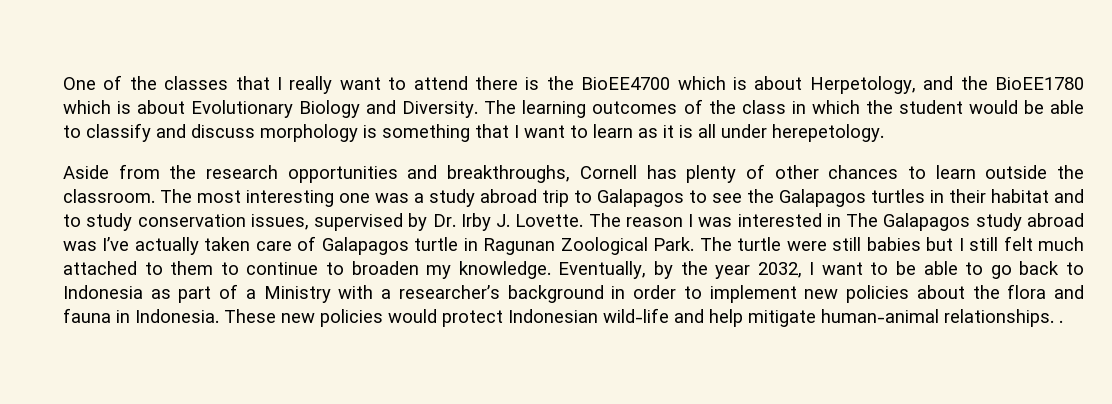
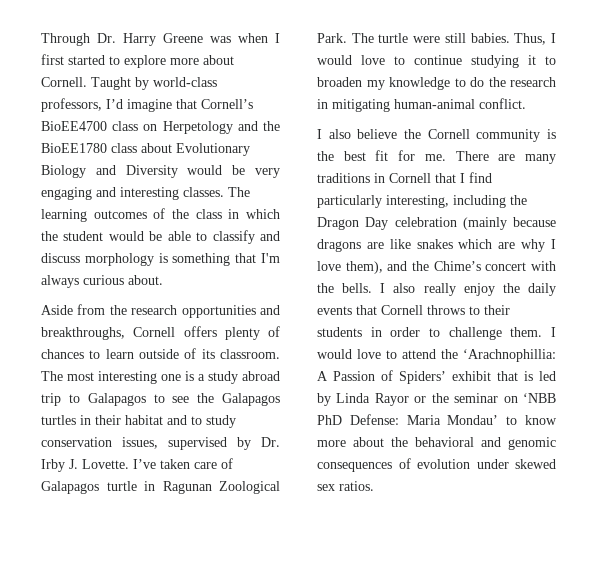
[63,75,916,94] One of the classes that I really want to attend there is the BioEE4700 which is about Herpetology, -> [41,33,280,46] [41,54,234,68] [41,77,217,90] [41,98,253,112] [41,121,233,134] Through Dr. Harry Greene was when I first started to explore more about Cornell. Taught by world-class professors, I’d imagine that Cornell’s BioEE4700 class on Herpetology
[63,100,132,114] which is -> [111,143,137,153] class
[402,101,479,118] Diversity. -> [125,165,280,178] [41,187,224,200] Diversity would be very engaging and interesting classes.
[514,124,884,142] I want to learn as it is all under herepetology. -> [261,253,280,263] [41,275,163,288] I'm always curious about.
[646,165,677,179] has -> [183,326,217,337] offers
[774,165,819,179] other -> (280, 331) none
[1057,165,1084,179] the -> [184,348,215,359] of its
[375,193,409,203] was -> [185,371,194,381] is
[588,213,1085,231] [63,237,199,255] The reason I was interested in The Galapagos study abroad was I’ve actually -> [133,459,156,469] I’ve
[866,236,1084,251] [63,261,1085,279] [63,284,1084,303] [63,308,1063,327] babies but I still felt much attached to them to continue to broaden my knowledge. Eventually, by the year 2032, I want to be able to go back to Indonesia as part of a Ministry with a researcher’s background in order to implement new policies about the flora and fauna in Indonesia. These new policies would protect Indonesian wild-life and help mitigate human-animal relationships. . -> [470,33,556,45] [317,55,556,68] [317,77,556,90] [317,98,526,112] [317,129,556,142] [317,150,556,164] [317,172,492,183] [317,195,527,208] [317,217,556,230] [317,239,556,252] [317,261,556,274] [317,283,556,296] [317,305,510,315] [317,327,556,340] [317,349,556,362] [317,370,556,384] [317,393,556,406] [317,414,557,425] [317,437,556,450] [317,458,556,472] [317,481,374,491] babies. Thus, I would love to continue studying it to broaden my knowledge to do the research in mitigating human-animal conflict. // I also believe the Cornell community is the best fit for me. There are many traditions in Cornell that I find particularly interesting, including the Dragon Day celebration (mainly because dragons are like snakes which are why I love them), and the Chime’s concert with the bells. I also really enjoy the daily events that Cornell throws to their students in order to challenge them. I would love to attend the ‘Arachnophillia: A Passion of Spiders’ exhibit that is led by Linda Rayor or the seminar on ‘NBB PhD Defense: Maria Mondau’ to know more about the behavioral and genomic consequences of evolution under skewed sex ratios.

